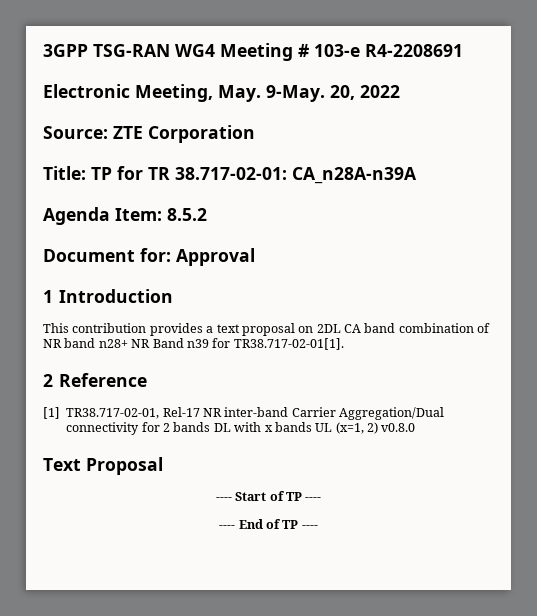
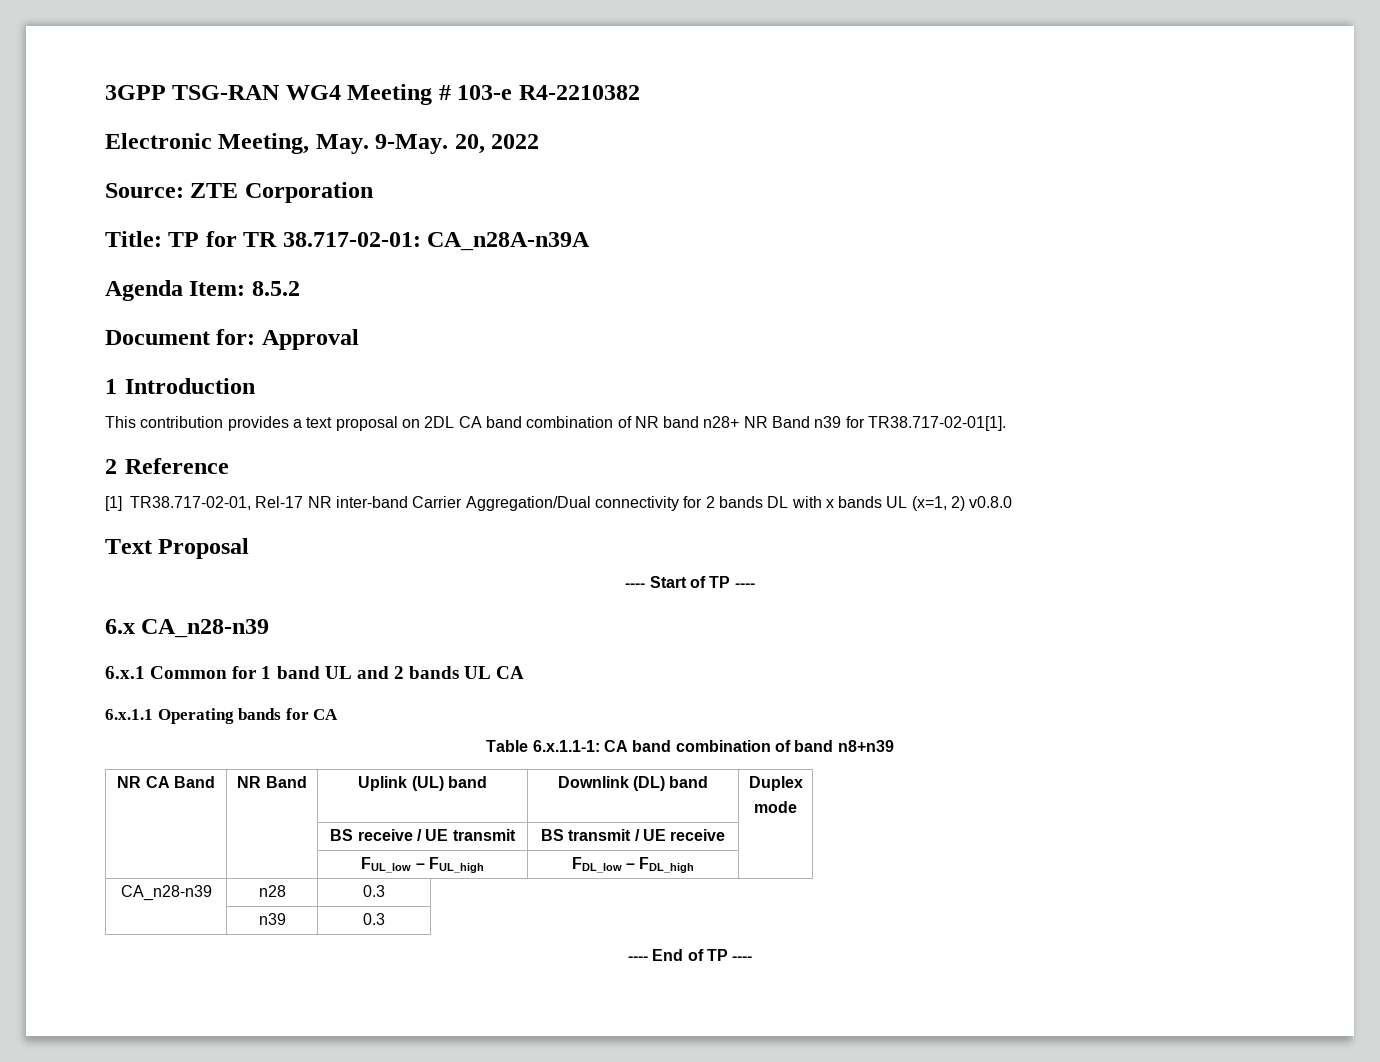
[365,44,463,57] R4-2208691 -> [518,85,640,100] R4-2210382
(322, 499) none -> [105,619,270,638] [105,666,525,679] [105,708,339,724] [486,740,894,752] [117,776,215,788] [237,776,307,788] [358,776,487,791] [557,776,709,791] [748,776,803,791] [754,801,797,813] [330,829,516,841] [540,829,726,841] [361,857,484,873] [571,857,695,873] [120,885,212,901] [258,885,286,897] [363,885,385,897] [258,913,286,925] [363,913,385,925] // 6.x CA_n28-n39 // 6.x.1 Common for 1 band UL and 2 bands UL CA // 6.x.1.1 Operating bands for CA // Table 6.x.1.1-1: CA band combination of band n8+n39 // NR CA Band | NR Band | Uplink (UL) band | Downlink (DL) band | Duplex // mode // | | BS receive / UE transmit | BS transmit / UE receive | // | | FUL_low – FUL_high | FDL_low – FDL_high | // CA_n28-n39 | n28 | 0.3 // | n39 | 0.3

